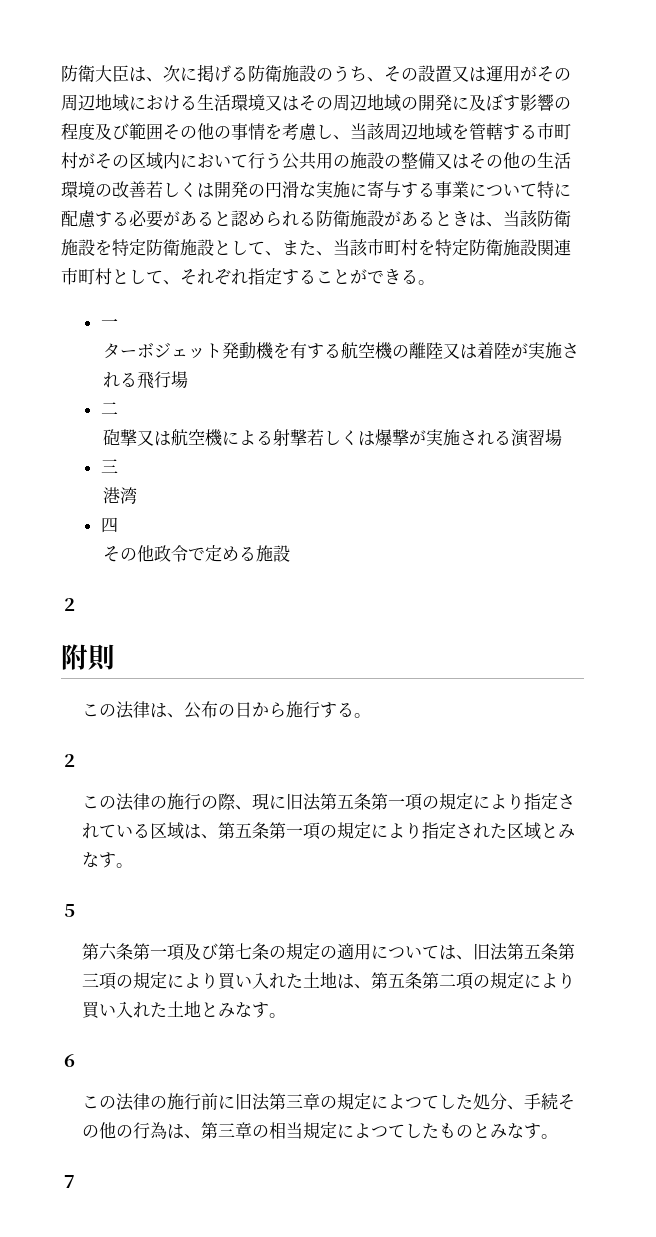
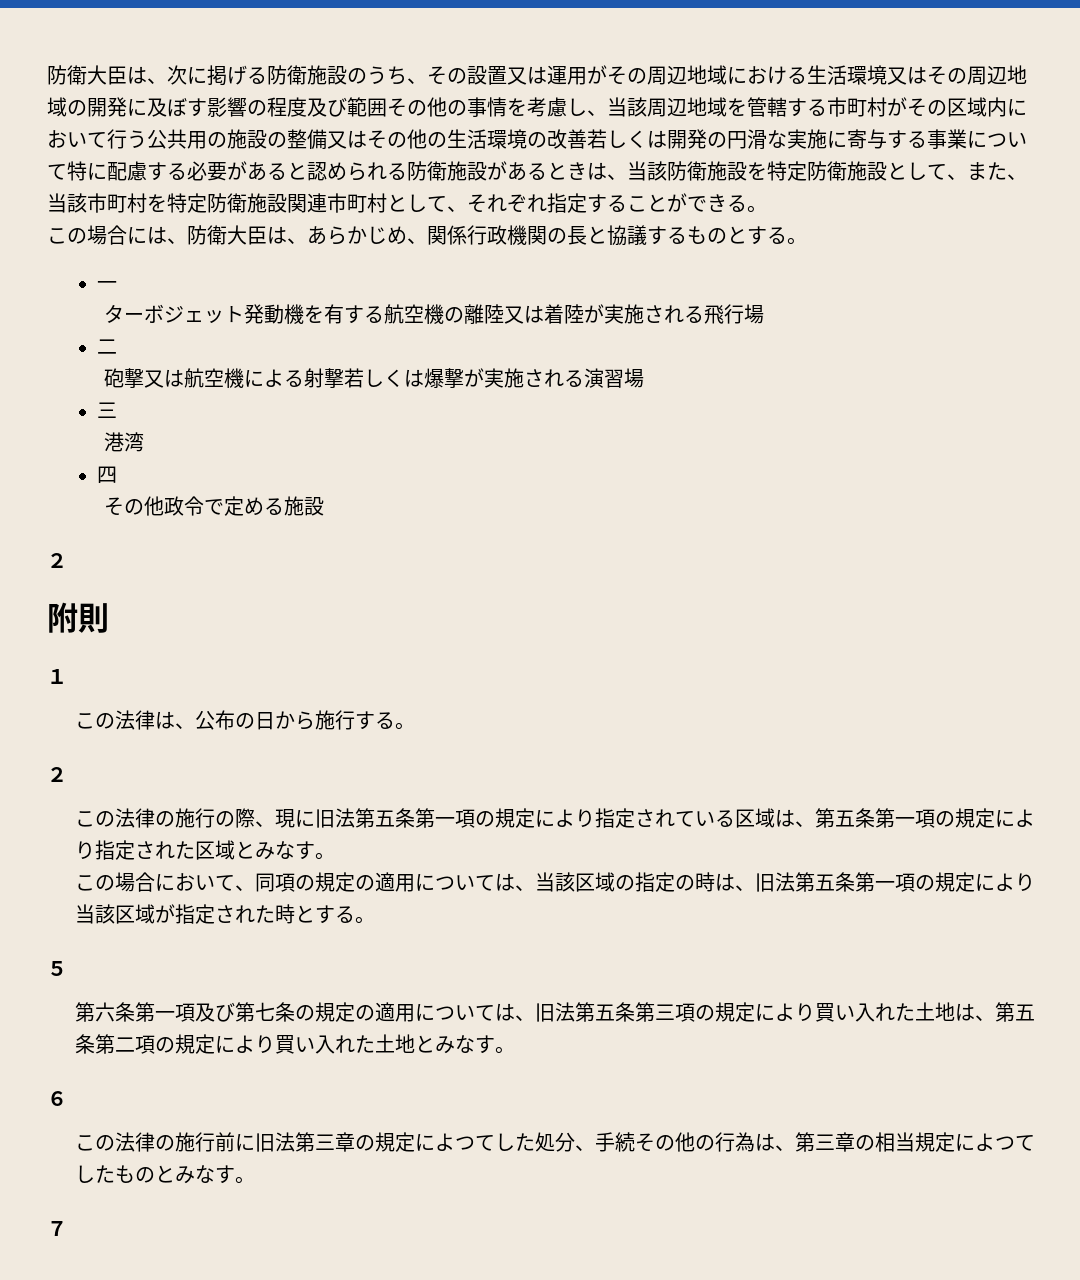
(435, 282) none -> [47,225,807,246] // この場合には、防衛大臣は、あらかじめ、関係行政機関の長と協議するものとする。
(115, 657) none -> [47,669,67,684] // １
(133, 865) none -> [75,872,1036,892] [75,904,376,924] // この場合において、同項の規定の適用については、当該区域の指定の時は、旧法第五条第一項の規定により当該区域が指定された時とする。

